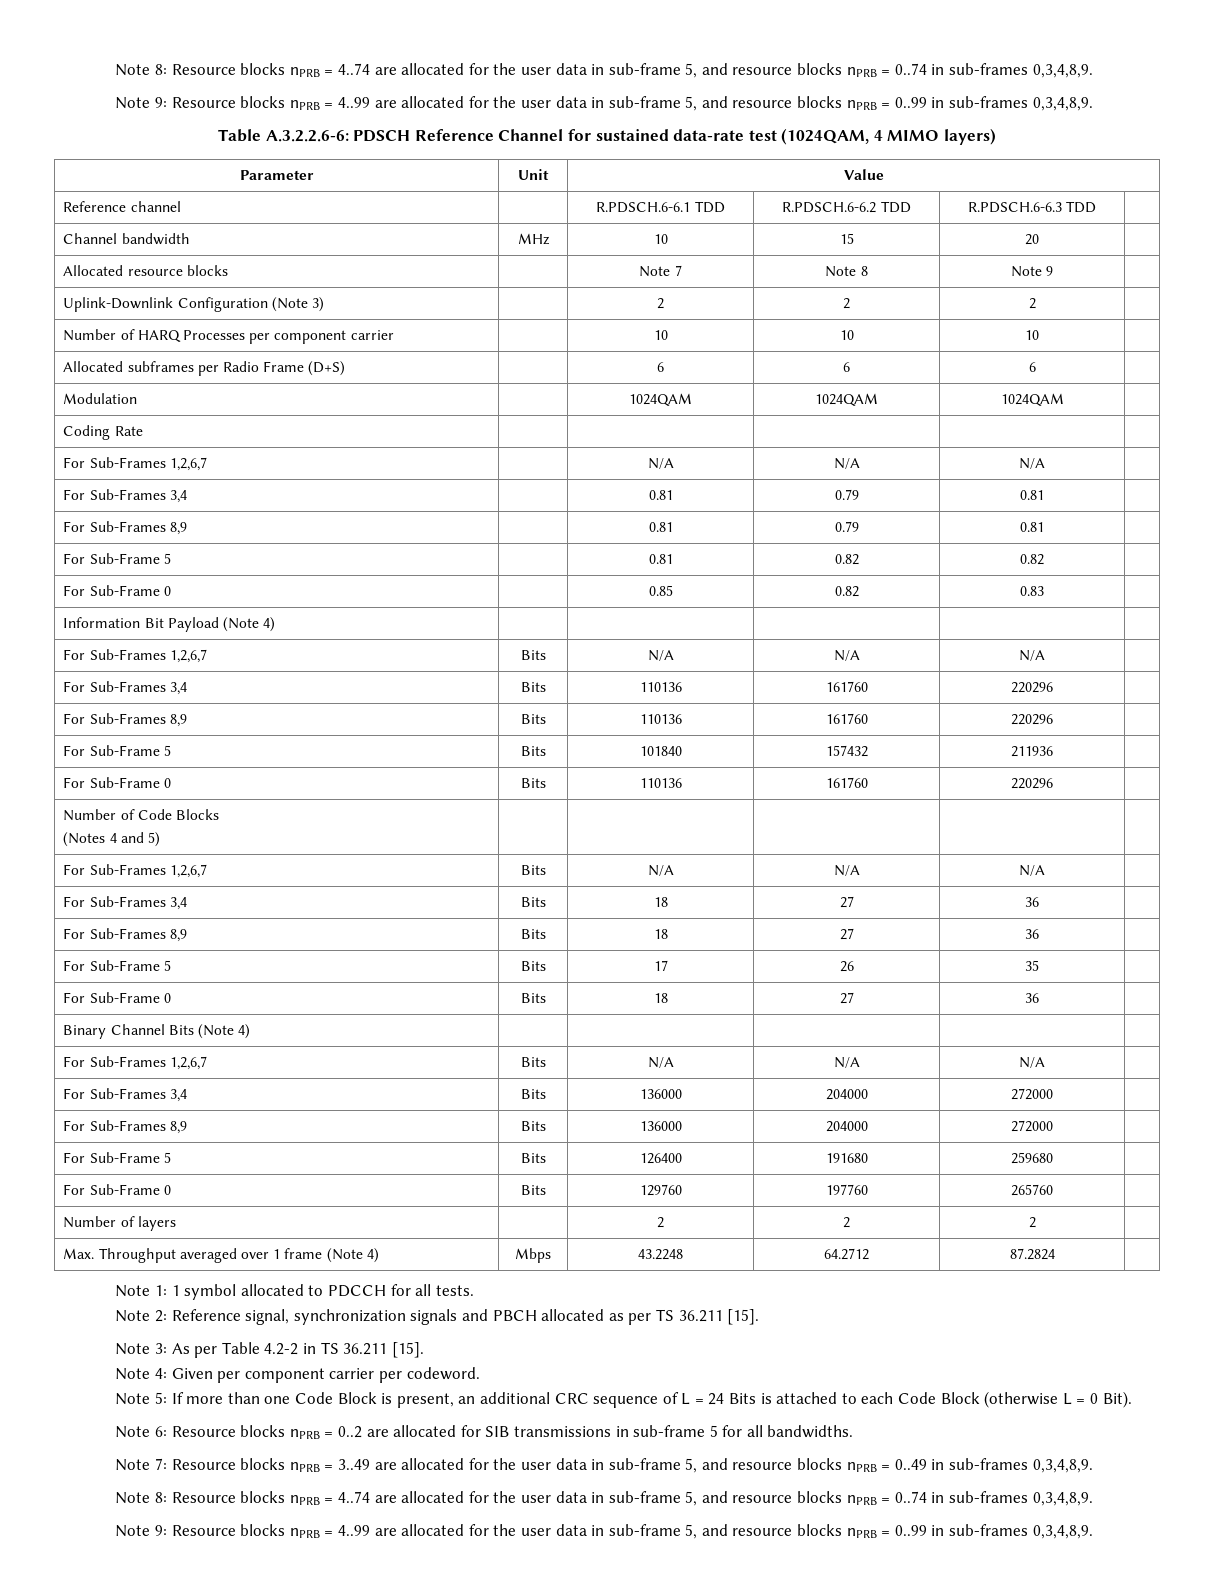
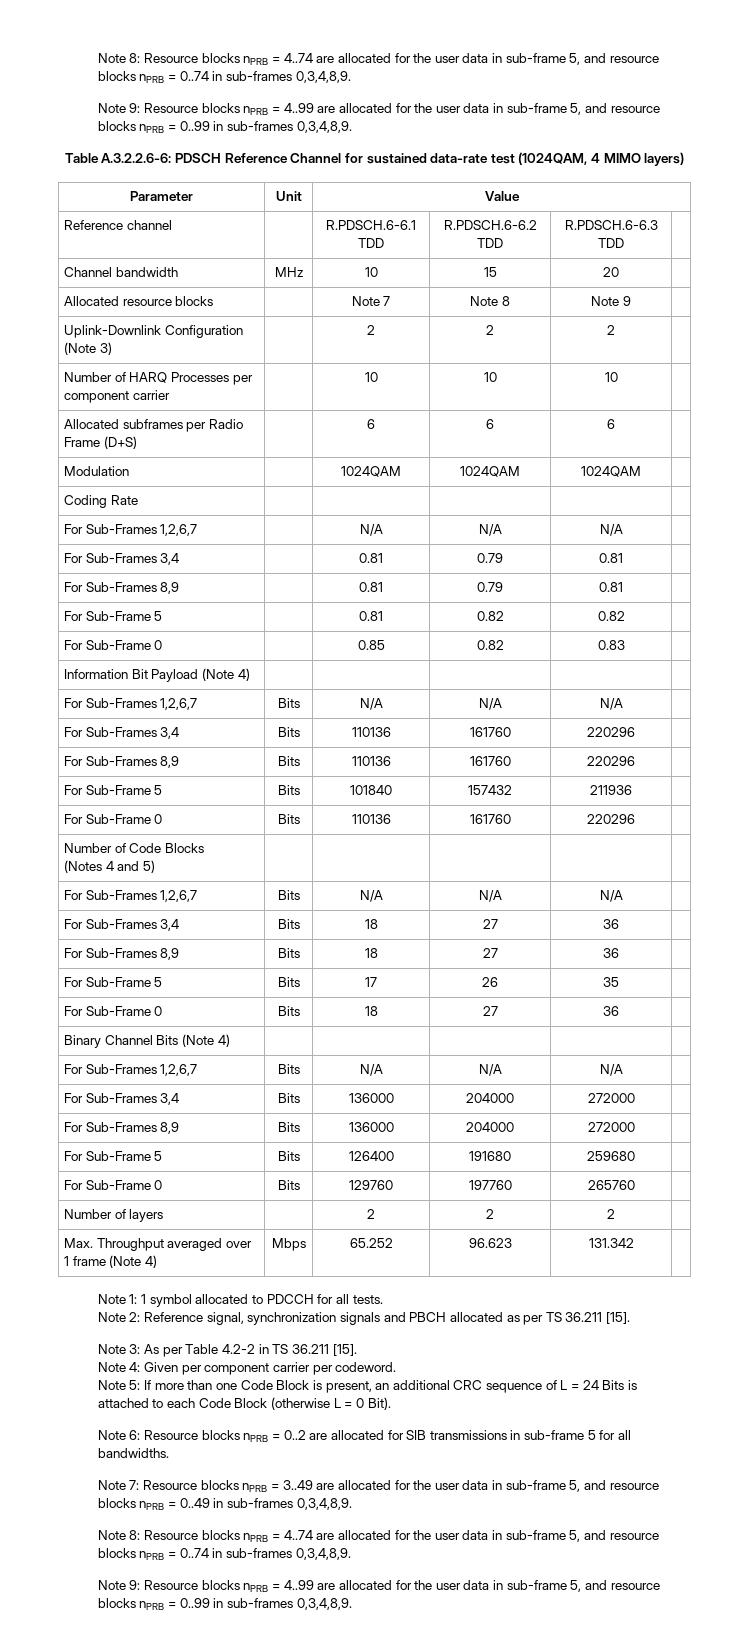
[638,1249,683,1260] [824,1248,869,1260] [1009,1248,1055,1260] 43.2248 | 64.2712 | 87.2824 -> [349,1238,393,1248] [468,1238,512,1248] [588,1238,634,1248] 65.252 | 96.623 | 131.342

